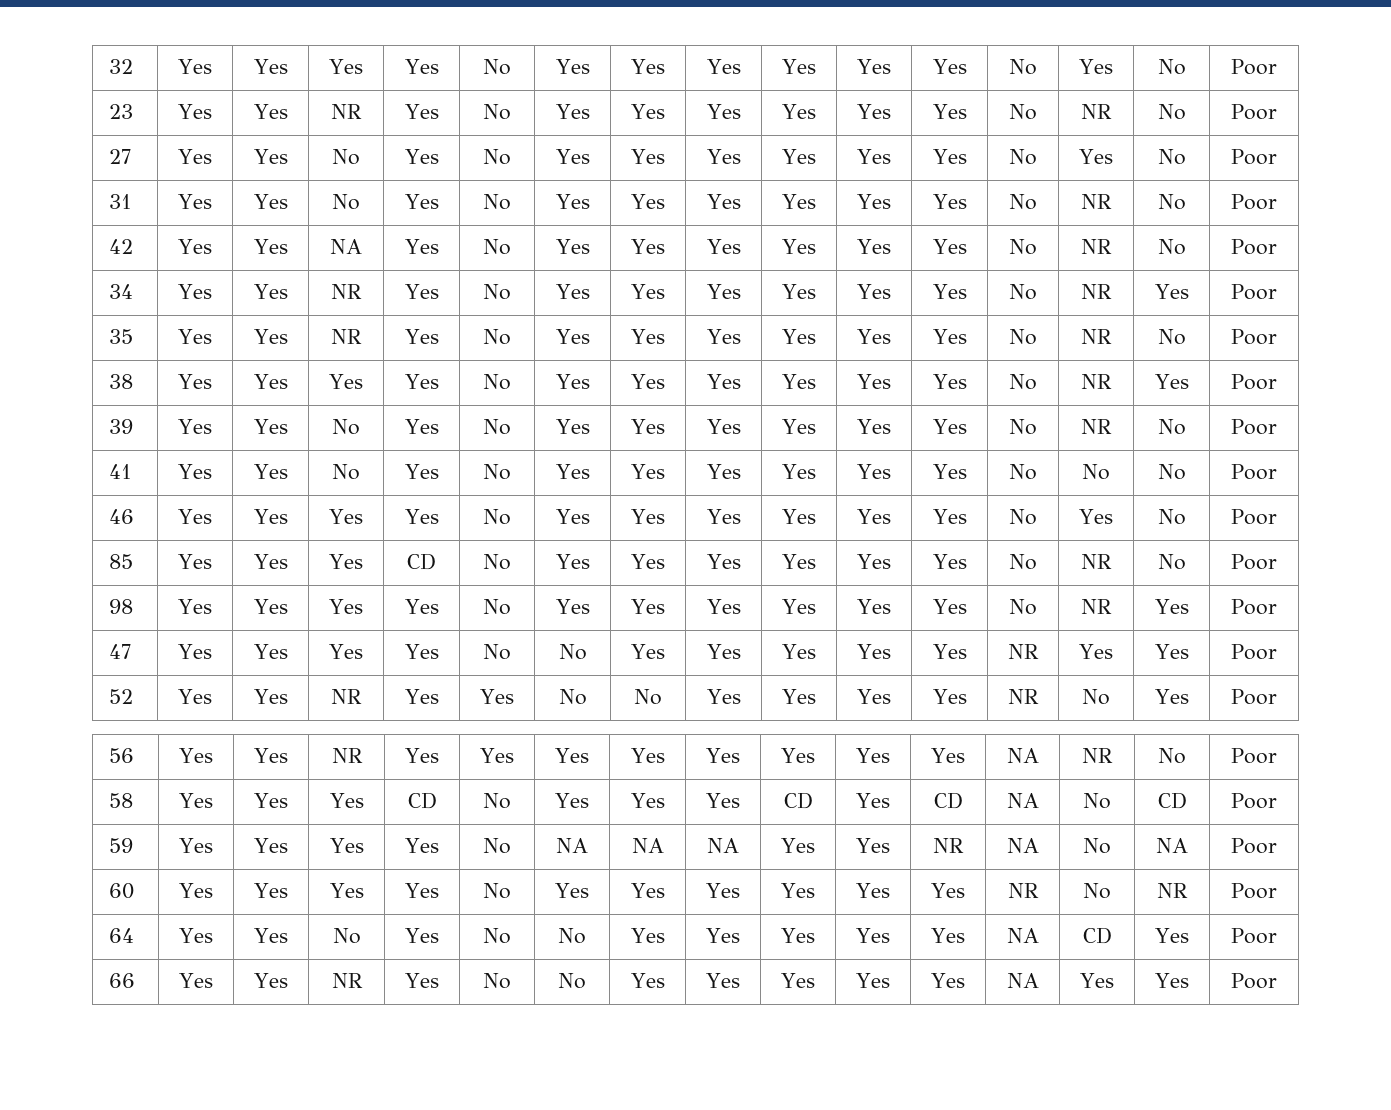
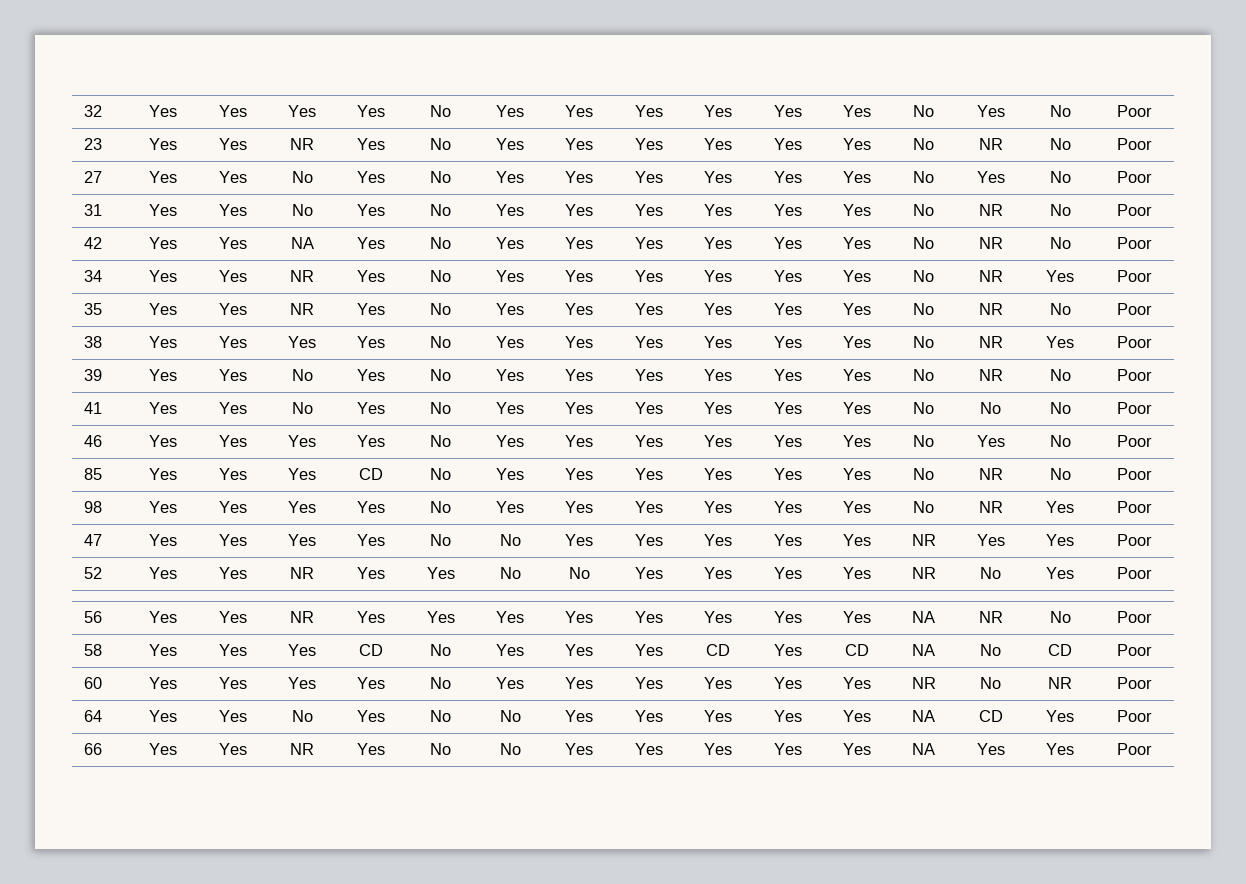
[108,838,133,853] [179,838,214,853] [254,838,289,853] [329,838,364,853] [405,838,440,853] [483,838,511,854] [556,838,588,853] [631,838,664,853] [707,838,739,853] [781,838,816,853] [856,838,891,853] [933,838,964,853] [1006,838,1039,853] [1083,838,1111,854] [1156,838,1188,853] [1231,838,1278,854] // 59 | Yes | Yes | Yes | Yes | No | NA | NA | NA | Yes | Yes | NR | NA | No | NA | Poor -> (1152, 650) none

